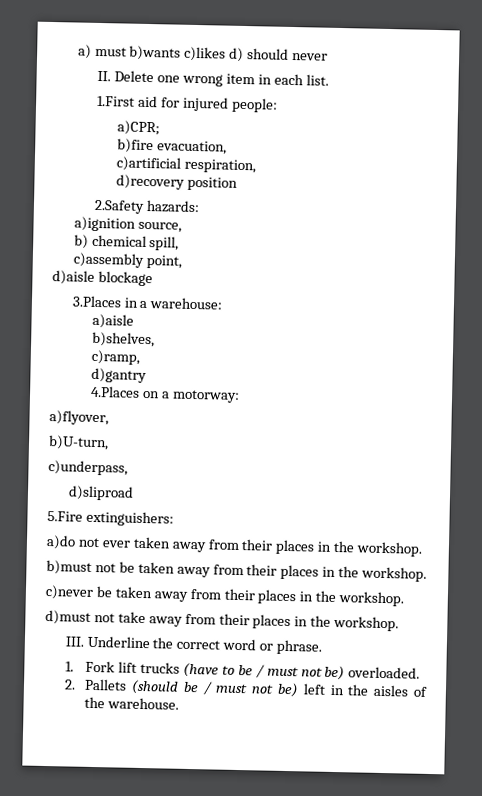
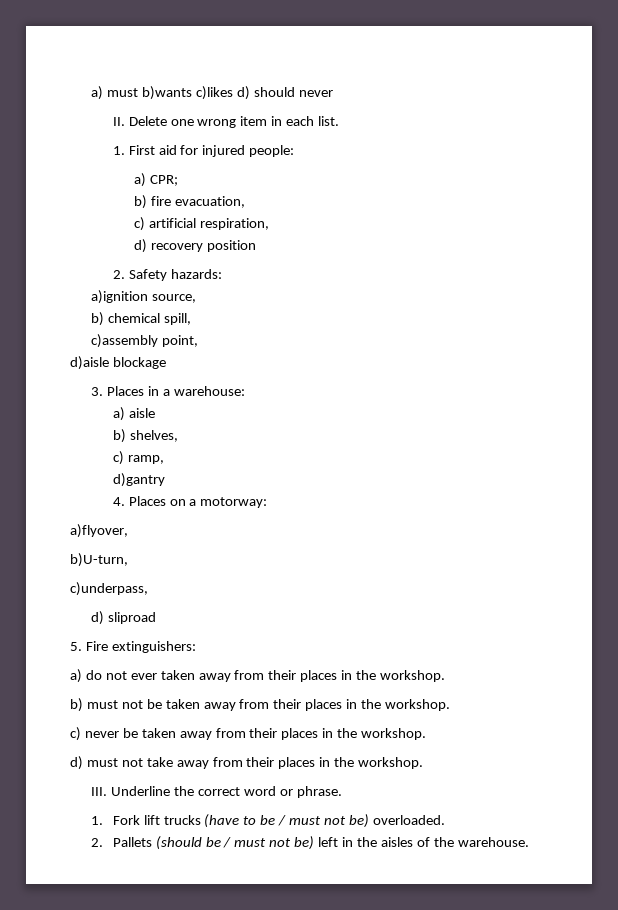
[97,95,136,107] 1.First -> [112,145,155,155] 1. First
[116,120,160,136] [116,138,154,154] a)CPR; // b)fire -> [134,173,178,187] [134,195,171,209] a) CPR; // b) fire
[115,156,181,172] c)artificial -> [134,217,196,231] c) artificial
[115,174,185,190] d)recovery -> [134,239,203,253] d) recovery
[94,199,146,214] 2.Safety -> [112,269,167,281] 2. Safety
[71,295,122,308] 3.Places -> [91,386,145,396] 3. Places
[92,313,135,329] [92,331,156,348] [91,349,141,365] a)aisle // b)shelves, // c)ramp, -> [112,407,155,421] [112,429,178,443] [112,451,164,465] a) aisle // b) shelves, // c) ramp,
[90,385,141,398] 4.Places -> [112,496,166,506] 4. Places
[67,485,134,501] [47,511,83,522] d)sliproad // 5.Fire -> [91,611,157,625] [70,641,108,651] d) sliproad // 5. Fire
[46,535,76,550] a)do -> [70,669,102,683] a) do
[46,559,92,575] b)must -> [70,698,118,712] b) must
[45,584,405,607] [45,609,91,625] c)never be taken away from their places in the workshop. // d)must -> [70,727,427,741] [70,756,118,770] c) never be taken away from their places in the workshop. // d) must

